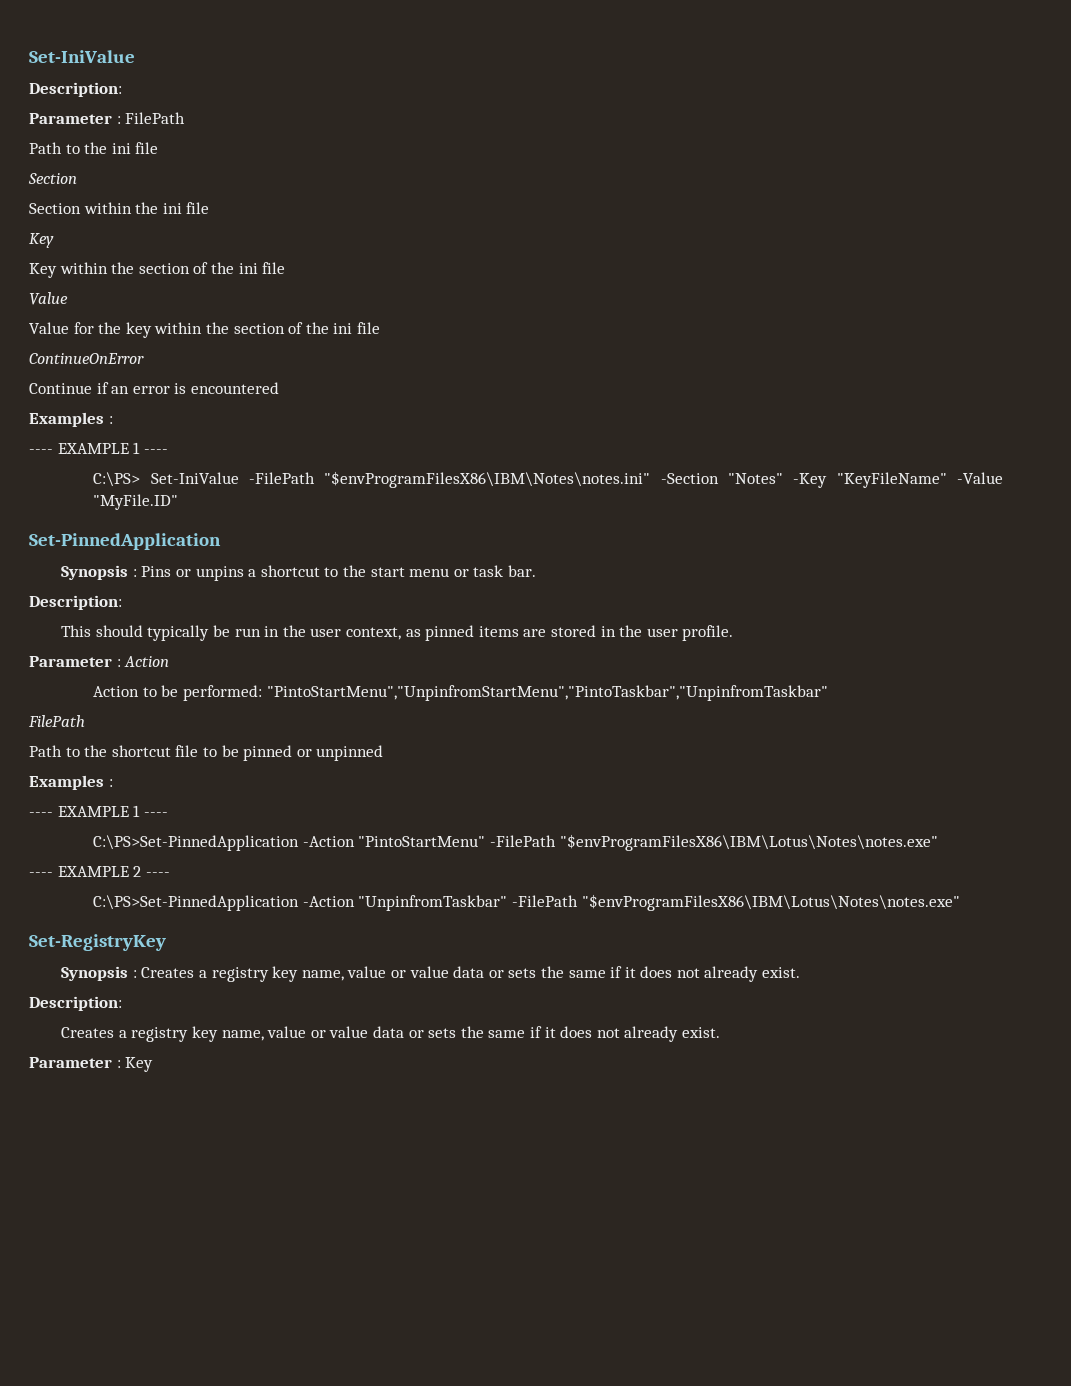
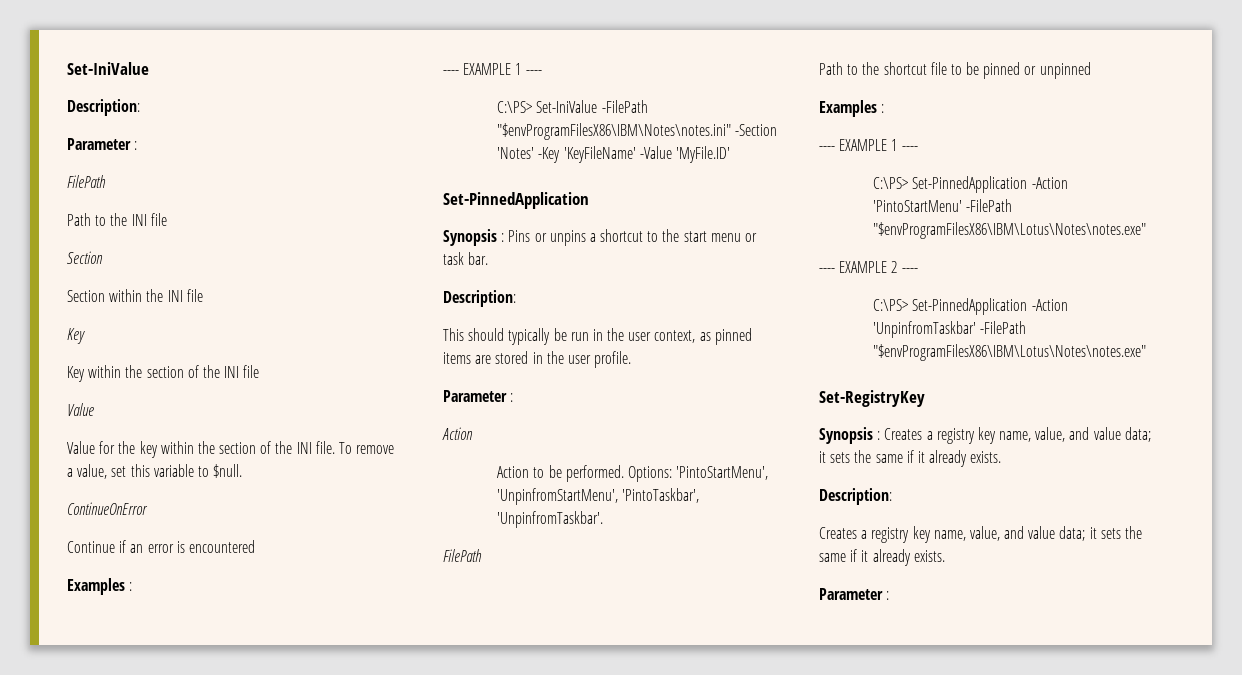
[125,112,186,124] [29,142,131,154] FilePath // Path to the ini -> [67,175,106,188] [67,213,147,226] // FilePath // Path to the INI
[162,203,182,214] ini -> [167,290,183,302] INI
[238,263,258,274] ini -> [224,366,240,378] INI
[333,322,380,334] ini file -> [296,441,395,454] [67,464,243,479] INI file. To remove a value, set this variable to $null.
[727,472,1003,488] [93,494,179,510] "Notes" -Key "KeyFileName" -Value "MyFile.ID" -> [497,146,730,163] 'Notes' -Key 'KeyFileName' -Value 'MyFile.ID'
(121, 663) none -> (514, 397) //
[182,685,828,701] performed: "PintoStartMenu","UnpinfromStartMenu","PintoTaskbar","UnpinfromTaskbar" -> [565,465,769,482] [497,488,700,505] [497,511,604,528] performed. Options: 'PintoStartMenu', 'UnpinfromStartMenu', 'PintoTaskbar', 'UnpinfromTaskbar'.
[93,835,486,851] C:\PS>Set-PinnedApplication -Action "PintoStartMenu" -> [873,176,1068,193] [873,200,963,212] C:\PS> Set-PinnedApplication -Action 'PintoStartMenu'
[93,895,508,911] C:\PS>Set-PinnedApplication -Action "UnpinfromTaskbar" -> [873,298,1068,315] [873,321,977,338] C:\PS> Set-PinnedApplication -Action 'UnpinfromTaskbar'
[347,966,801,982] value or value data or sets the same if it does not already exist. -> [1035,427,1151,442] [819,450,1002,467] value, and value data; it sets the same if it already exists.
[267,1026,720,1042] [29,1057,154,1072] value or value data or sets the same if it does not already exist. // Parameter : Key -> [969,526,1143,541] [819,549,945,566] [819,588,890,600] value, and value data; it sets the same if it already exists. // Parameter :

